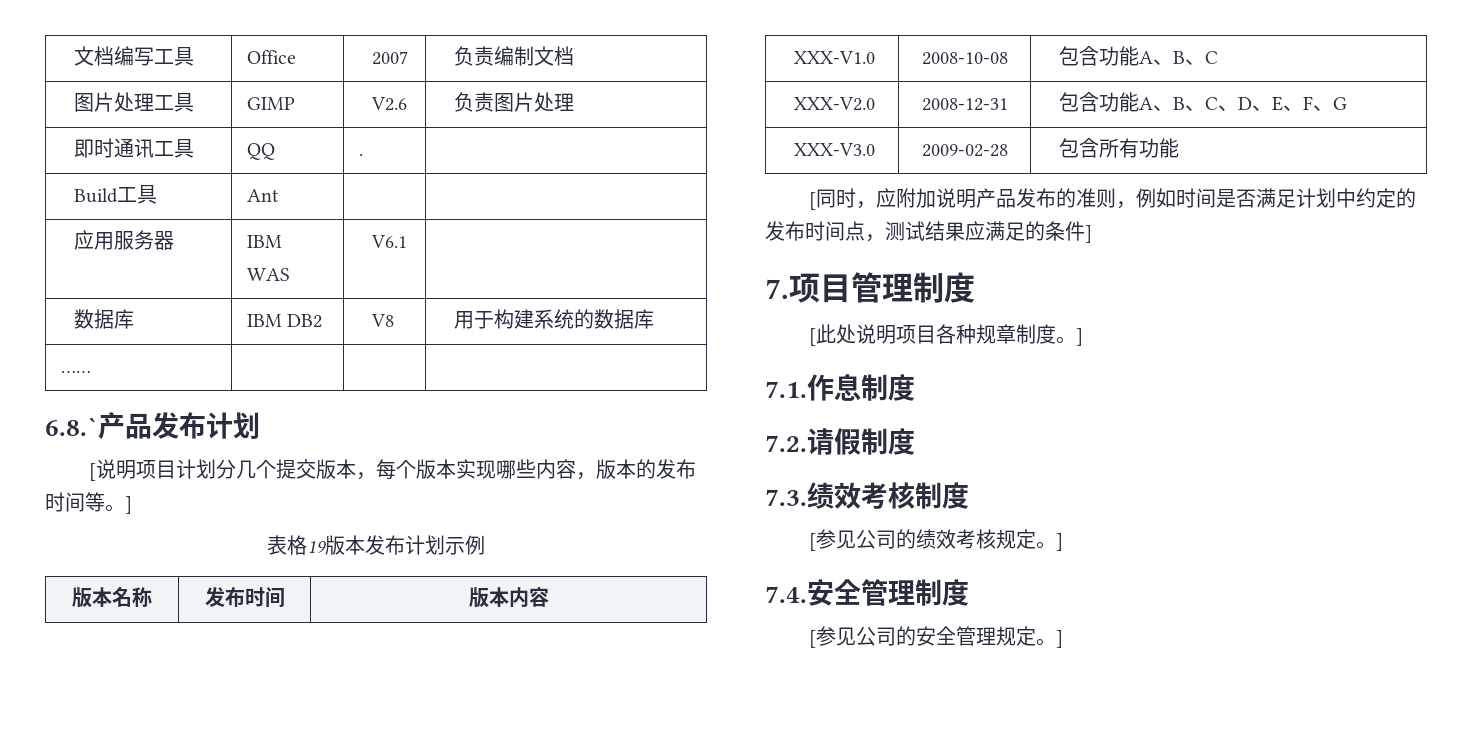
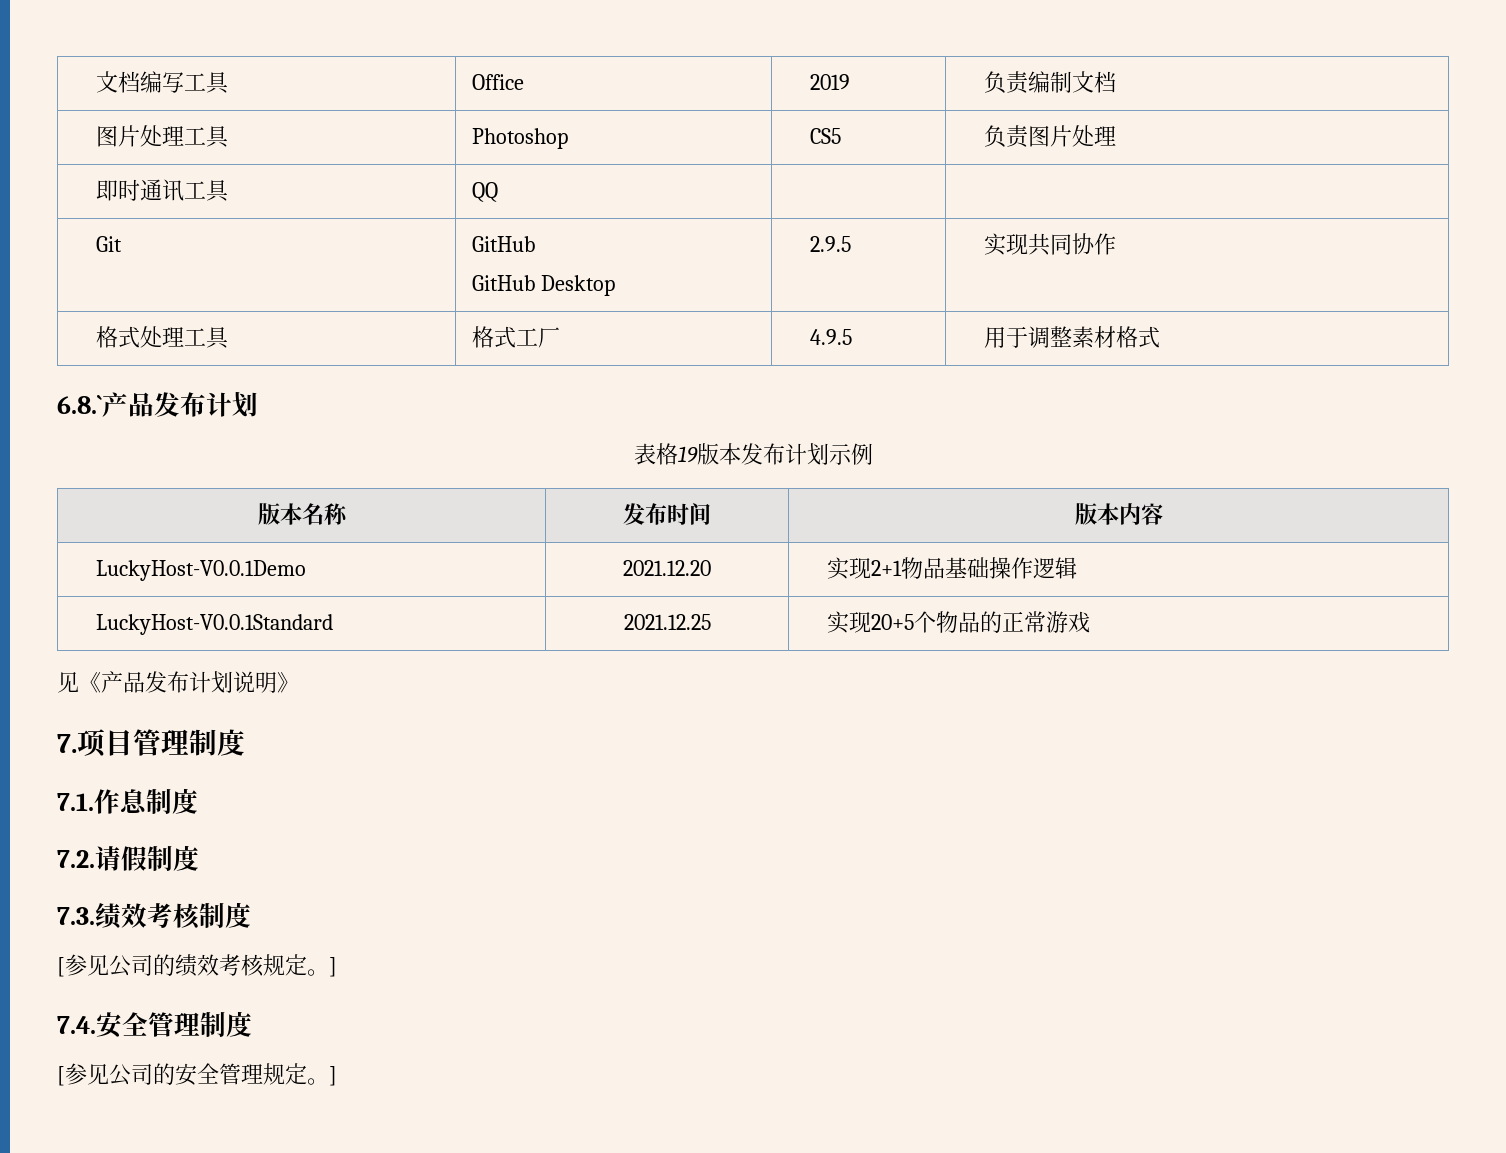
[372,51,409,65] 2007 -> [810,74,851,90] 2019
[246,97,295,110] [371,97,408,111] GIMP | V2.6 -> [472,128,569,149] [810,128,842,144] Photoshop | CS5
[358,153,363,156] [74,185,158,204] [246,189,279,202] [74,230,175,250] [246,235,282,248] [246,268,290,281] [371,235,408,248] [74,309,135,329] [246,314,323,328] [371,314,395,327] [454,309,655,329] [60,370,91,373] [45,412,260,439] [89,459,697,481] [45,492,132,514] . | // Build工具 | Ant | | // 应用服务器 | IBM WAS | V6.1 | // 数据库 | IBM DB2 | V8 | 用于构建系统的数据库 // …… | | | // 6.8.`产品发布计划 // [说明项目计划分几个提交版本，每个版本实现哪些内容，版本的发布时间等。] -> [96,236,123,252] [472,236,536,252] [472,275,616,296] [810,236,852,252] [984,233,1117,256] [96,326,230,349] [472,326,561,348] [810,329,853,345] [984,326,1161,348] [57,391,258,418] | // Git | GitHub // GitHub Desktop | 2.9.5 | 实现共同协作 // 格式处理工具 | 格式工厂 | 4.9.5 | 用于调整素材格式 // 6.8.`产品发布计划
[794,51,876,64] [921,52,1008,65] [1059,46,1219,66] [794,97,876,111] [921,98,1008,111] [1059,92,1348,112] [794,143,876,156] [921,144,1008,157] [1059,138,1180,158] [809,188,1417,210] [765,221,1092,243] [765,272,975,303] [809,324,1084,346] XXX-V1.0 | 2008-10-08 | 包含功能A、B、C // XXX-V2.0 | 2008-12-31 | 包含功能A、B、C、D、E、F、G // XXX-V3.0 | 2009-02-28 | 包含所有功能 // [同时，应附加说明产品发布的准则，例如时间是否满足计划中约定的发布时间点，测试结果应满足的条件] // 7.项目管理制度 // [此处说明项目各种规章制度。] -> [96,560,307,581] [623,560,711,576] [827,557,1078,580] [96,614,334,635] [623,614,711,630] [827,611,1091,634] [57,671,299,693] [57,729,245,757] LuckyHost-V0.0.1Demo | 2021.12.20 | 实现2+1物品基础操作逻辑 // LuckyHost-V0.0.1Standard | 2021.12.25 | 实现20+5个物品的正常游戏 // 见《产品发布计划说明》 // 7.项目管理制度

